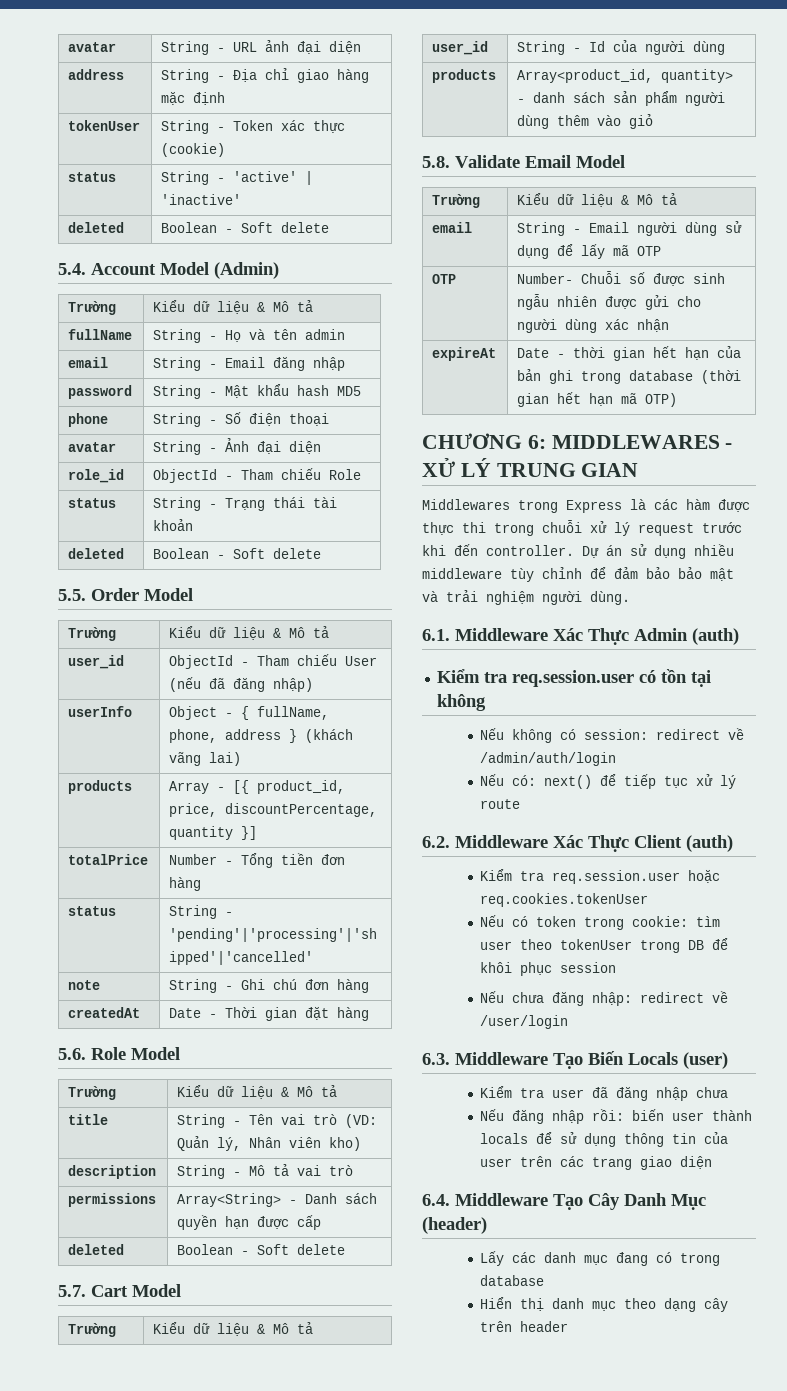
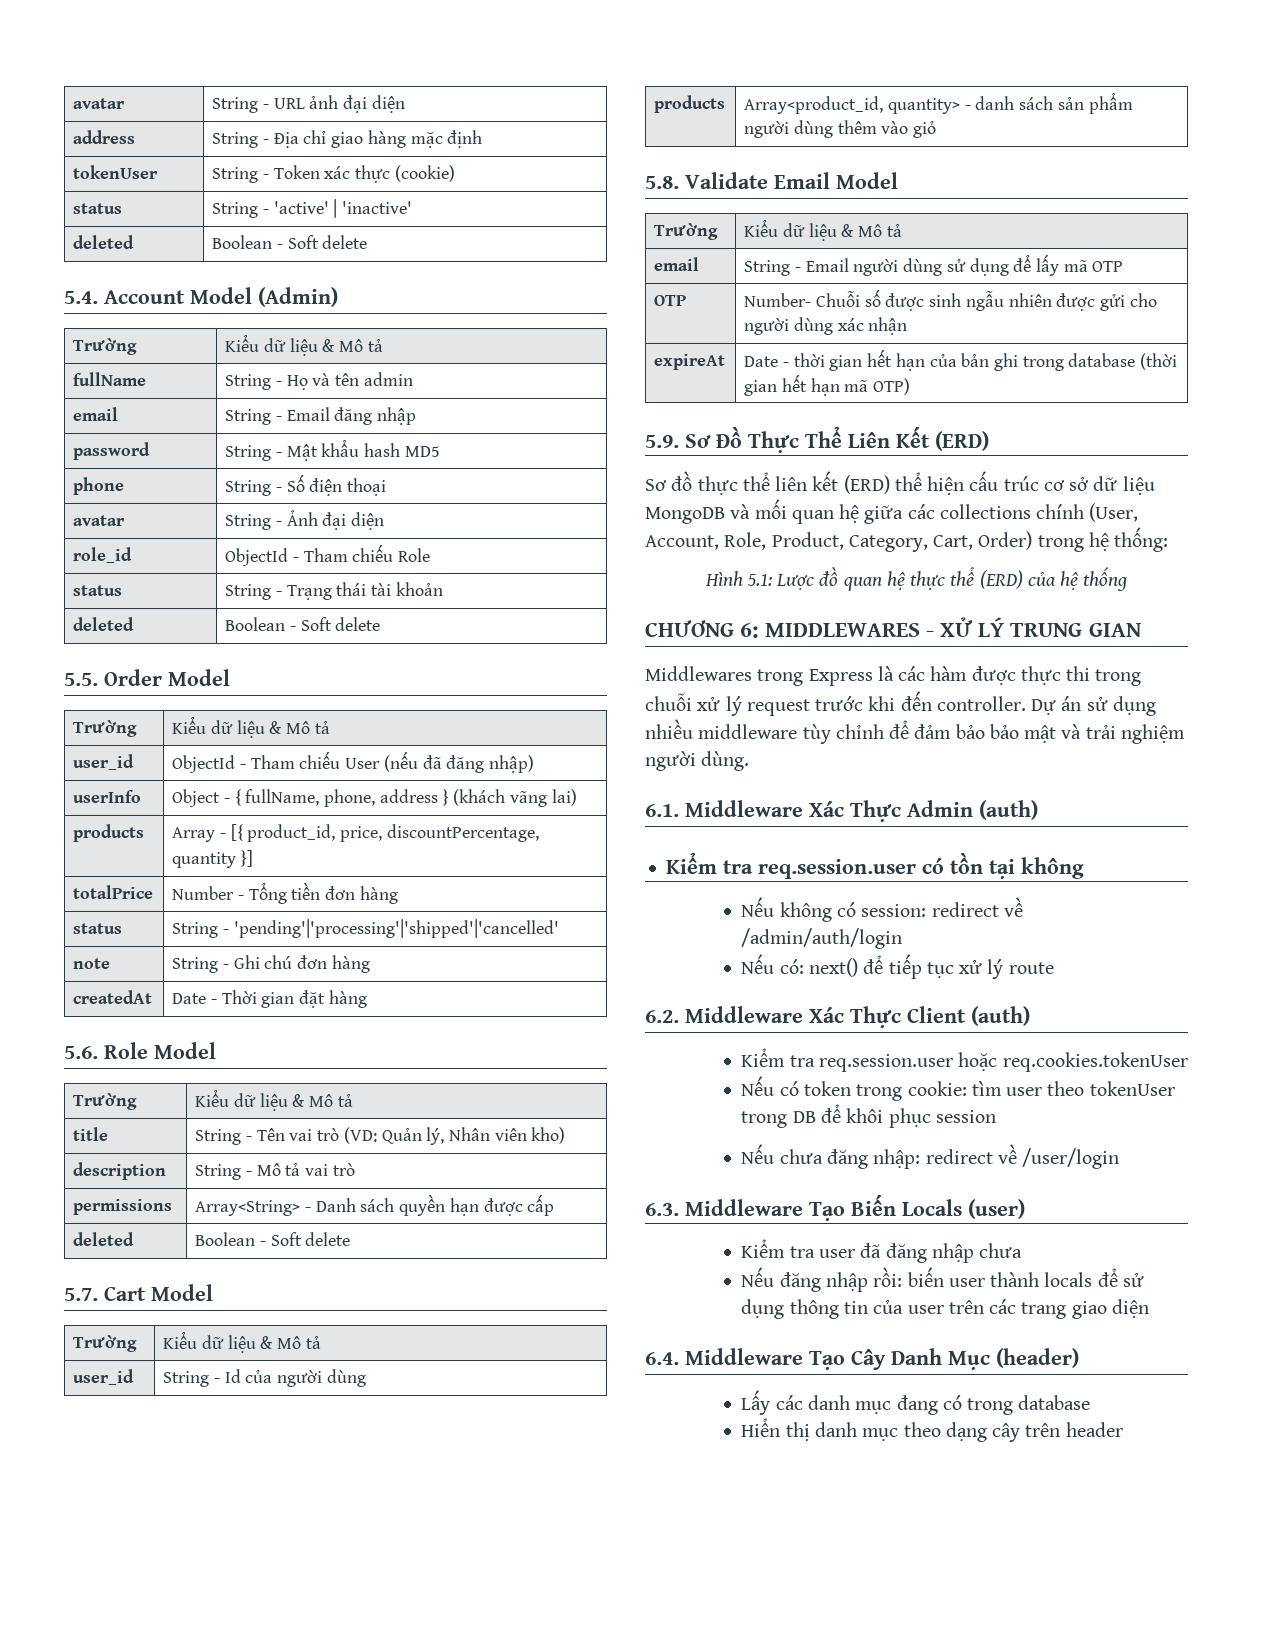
(678, 400) none -> [645,426,989,453] [645,471,1155,495] [645,499,1139,524] [645,527,1169,552] [704,567,1128,591] // 5.9. Sơ Đồ Thực Thể Liên Kết (ERD) // Sơ đồ thực thể liên kết (ERD) thể hiện cấu trúc cơ sở dữ liệu MongoDB và mối quan hệ giữa các collections chính (User, Account, Role, Product, Category, Cart, Order) trong hệ thống: // Hình 5.1: Lược đồ quan hệ thực thể (ERD) của hệ thống

